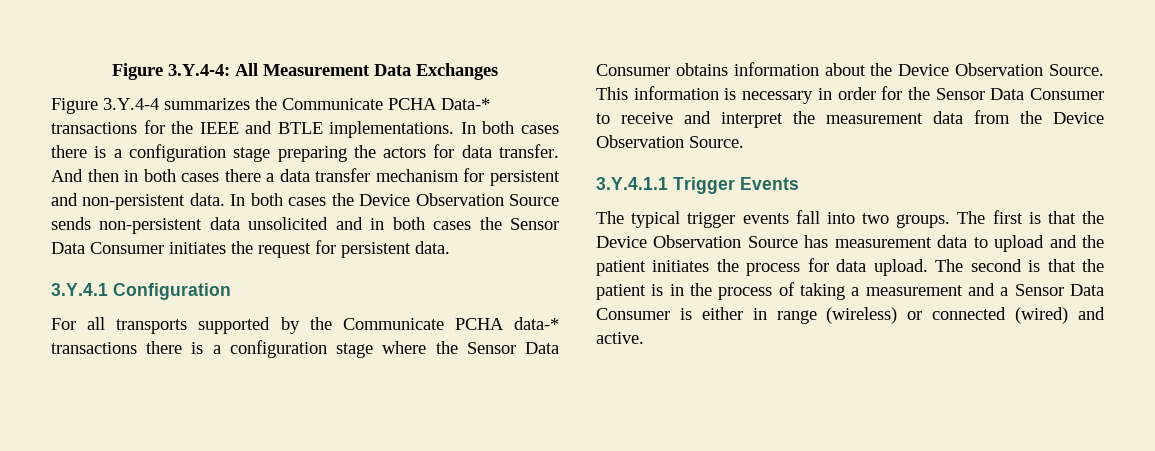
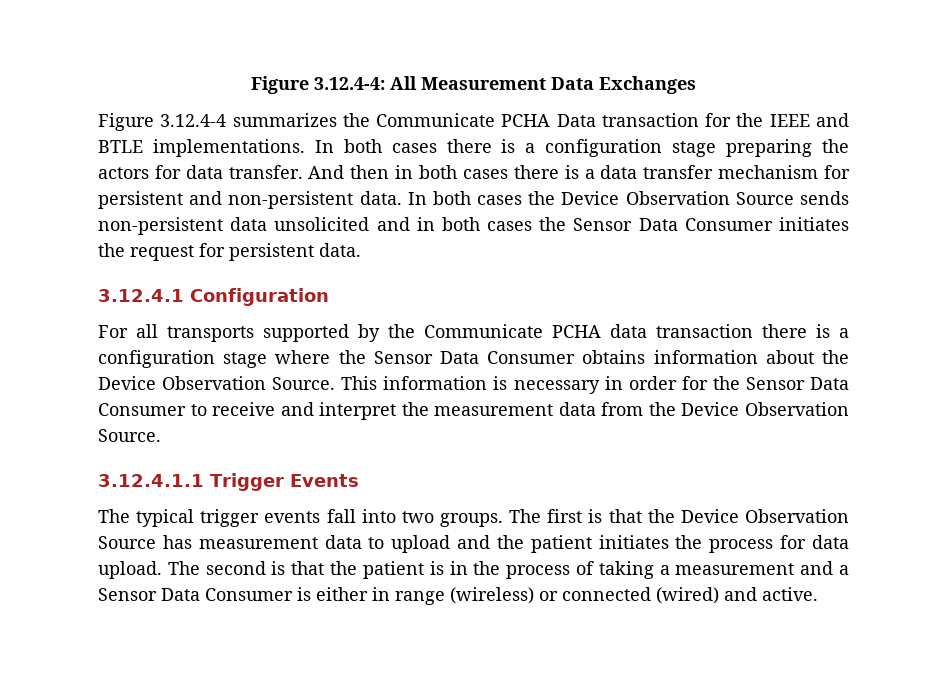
[112,63,230,80] Figure 3.Y.4-4: -> [251,76,385,94] Figure 3.12.4-4:
[103,98,159,110] 3.Y.4-4 -> [160,114,227,127] 3.12.4-4
[441,98,490,110] [51,122,137,134] Data-* transactions -> [556,113,699,127] Data transaction
(261, 175) none -> [564,165,579,179] is
[51,283,108,296] 3.Y.4.1 -> [98,289,184,302] 3.12.4.1
[514,317,559,330] [51,342,137,354] data-* transactions -> [610,324,753,338] data transaction
[596,177,668,190] 3.Y.4.1.1 -> [98,474,204,487] 3.12.4.1.1

